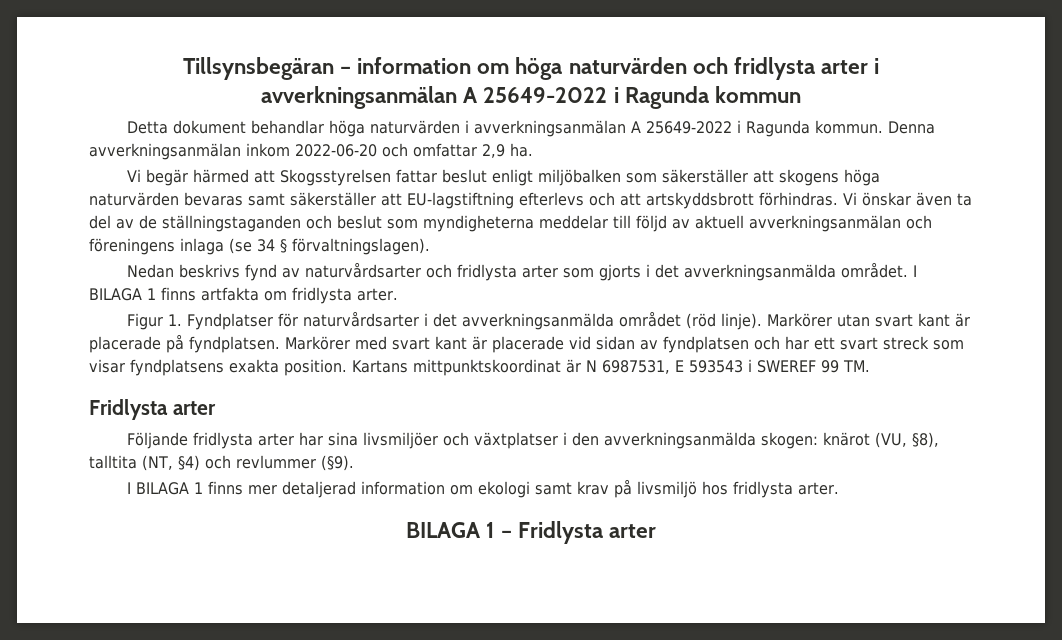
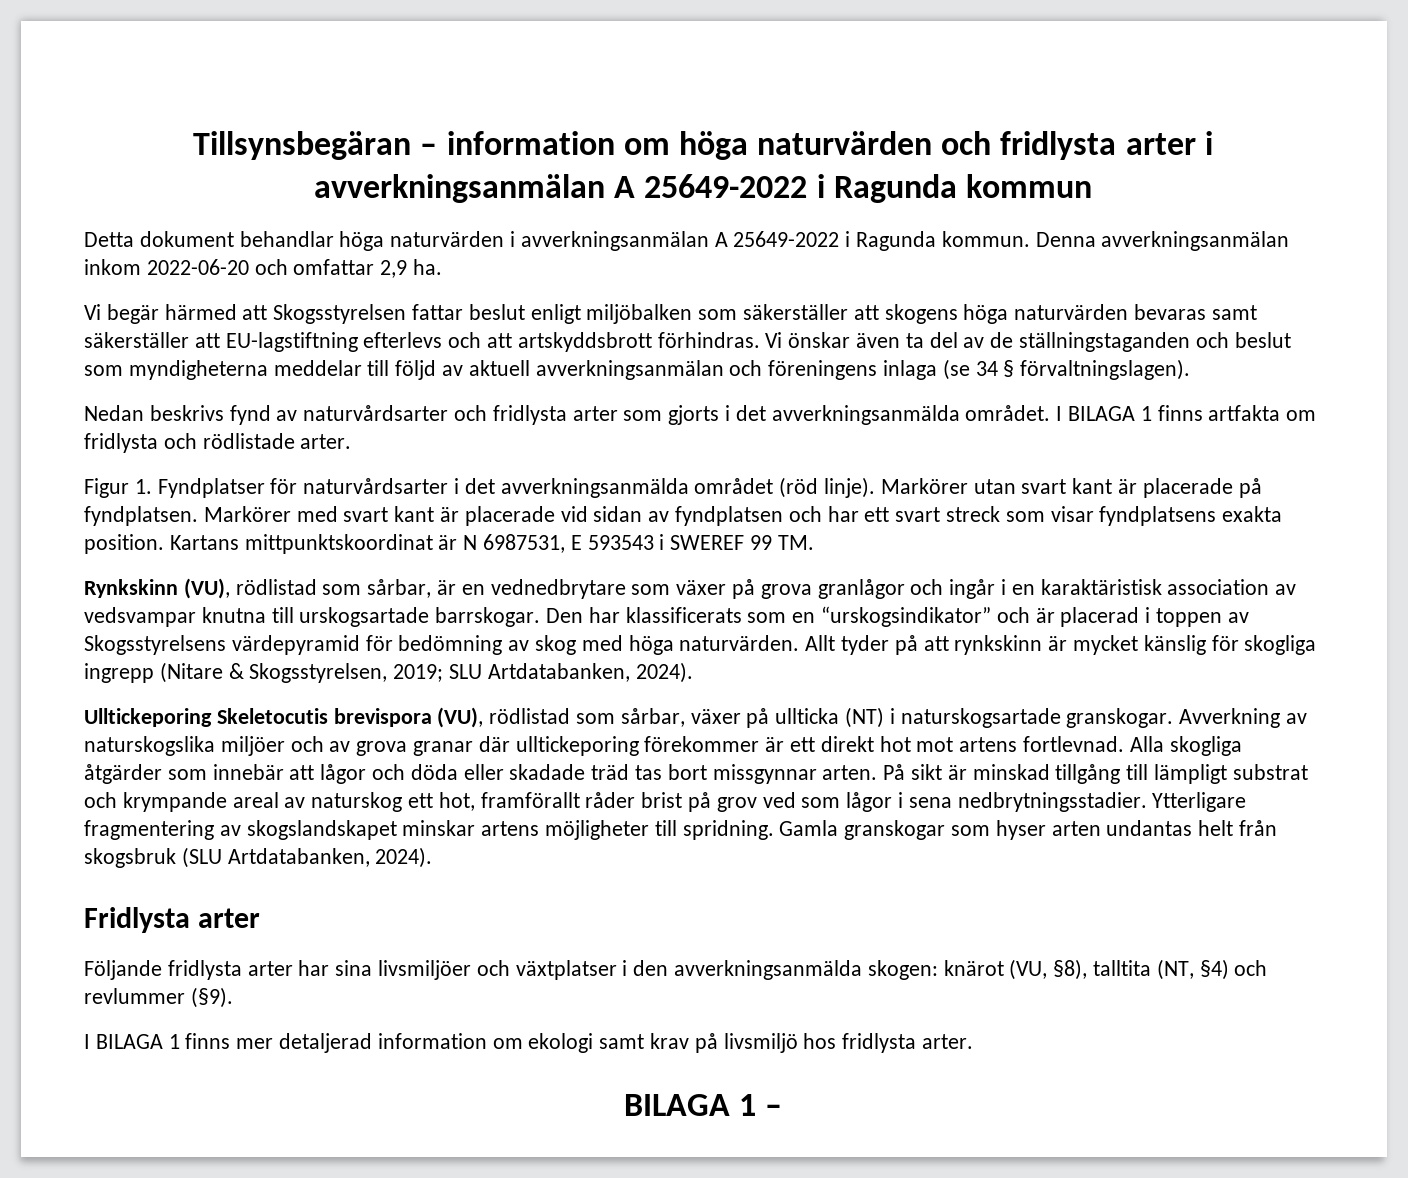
(352, 295) none -> [163,433,295,449] och rödlistade
(870, 366) none -> [84,578,1297,599] [84,606,1249,627] [84,635,1317,655] [84,662,693,683] [84,707,1308,728] [84,736,1242,756] [84,764,1308,784] [84,792,1247,812] [84,820,1278,840] [84,847,433,868] // Rynkskinn (VU), rödlistad som sårbar, är en vednedbrytare som växer på grova granlågor och ingår i en karaktäristisk association av vedsvampar knutna till urskogsartade barrskogar. Den har klassificerats som en “urskogsindikator” och är placerad i toppen av Skogsstyrelsens värdepyramid för bedömning av skog med höga naturvärden. Allt tyder på att rynkskinn är mycket känslig för skogliga ingrepp (Nitare & Skogsstyrelsen, 2019; SLU Artdatabanken, 2024). // Ulltickeporing Skeletocutis brevispora (VU), rödlistad som sårbar, växer på ullticka (NT) i naturskogsartade granskogar. Avverkning av naturskogslika miljöer och av grova granar där ulltickeporing förekommer är ett direkt hot mot artens fortlevnad. Alla skogliga åtgärder som innebär att lågor och döda eller skadade träd tas bort missgynnar arten. På sikt är minskad tillgång till lämpligt substrat och krympande areal av naturskog ett hot, framförallt råder brist på grov ved som lågor i sena nedbrytningsstadier. Ytterligare fragmentering av skogslandskapet minskar artens möjligheter till spridning. Gamla granskogar som hyser arten undantas helt från skogsbruk (SLU Artdatabanken, 2024).
[517,521,656,544] Fridlysta arter -> (783, 1110) none

